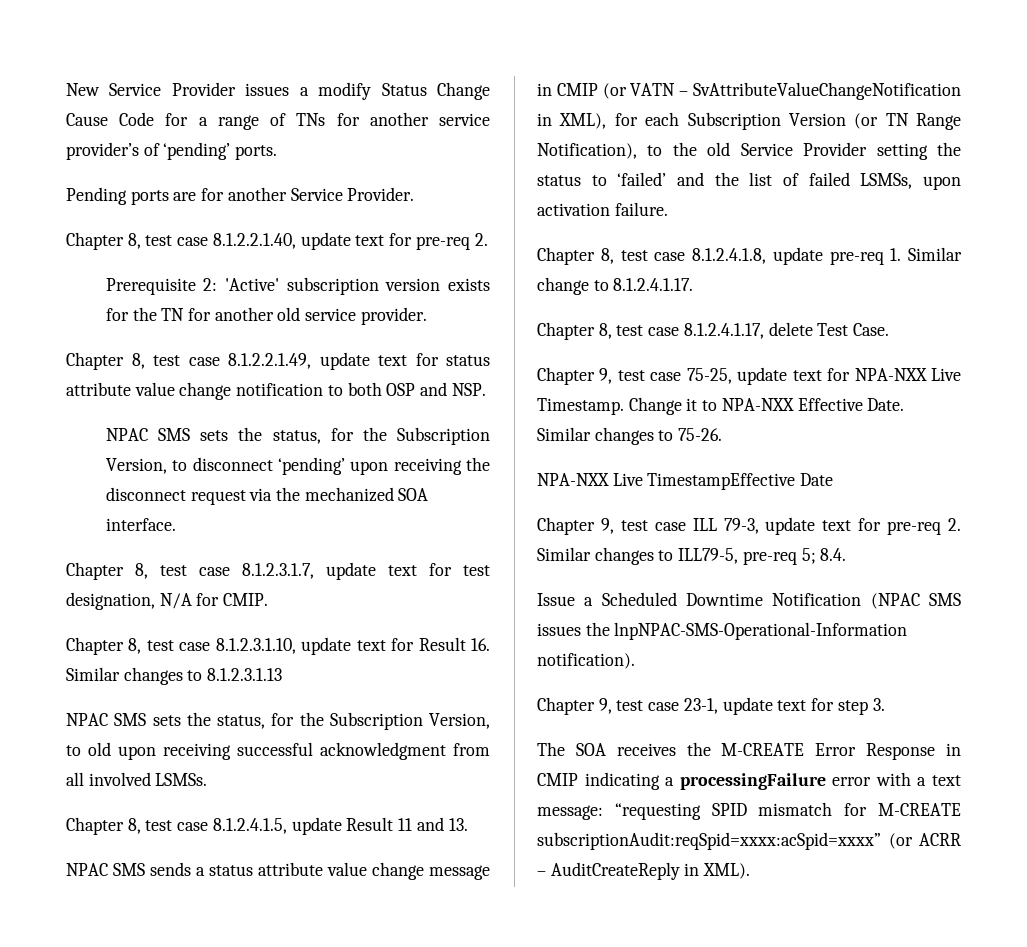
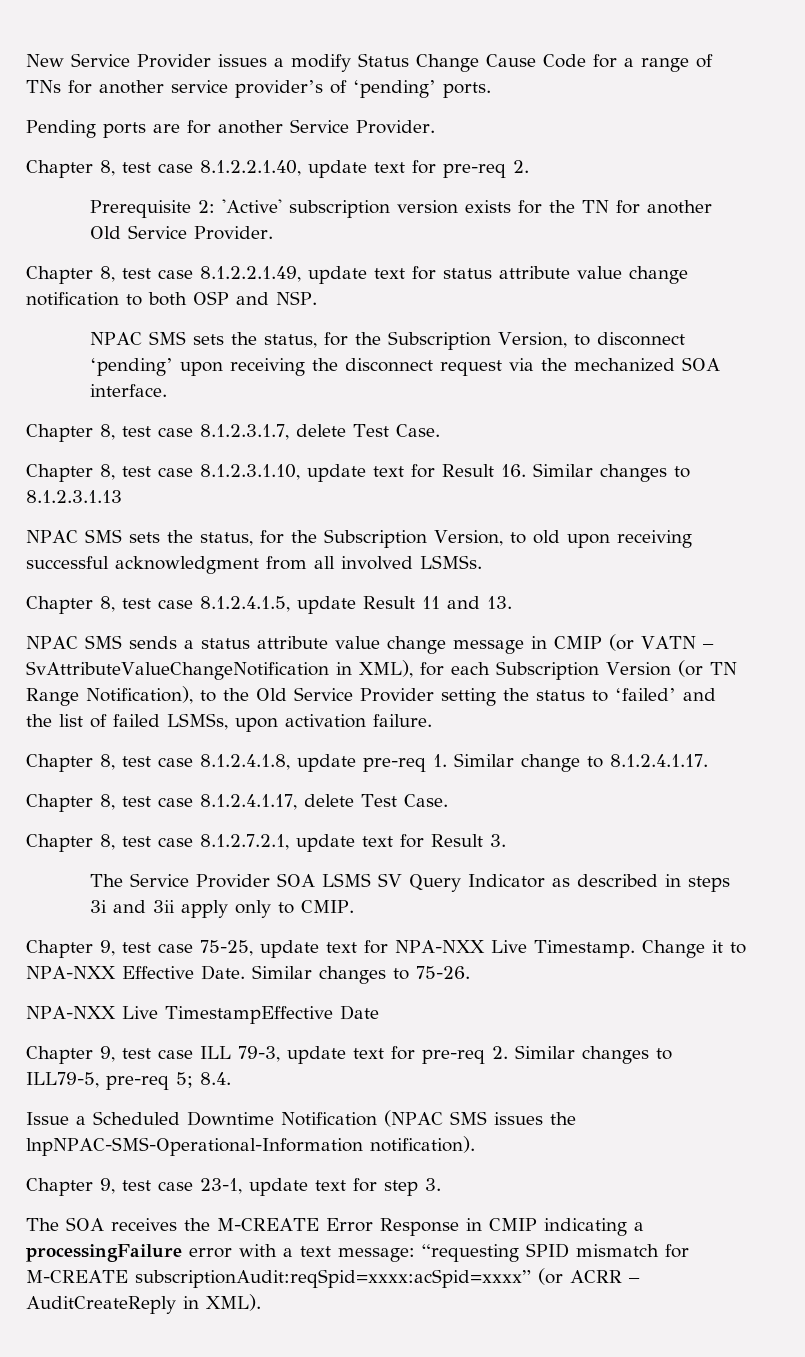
[277,307,427,325] old service provider. -> [90,225,274,240] Old Service Provider.
[326,562,490,580] [66,592,269,610] update text for test designation, N/A for CMIP. -> [296,424,440,437] delete Test Case.
[707,142,731,156] old -> [256,688,287,701] Old
(890, 329) none -> [26,834,506,852] [90,873,731,892] [90,900,355,918] // Chapter 8, test case 8.1.2.7.2.1, update text for Result 3. // The Service Provider SOA LSMS SV Query Indicator as described in steps 3i and 3ii apply only to CMIP.

